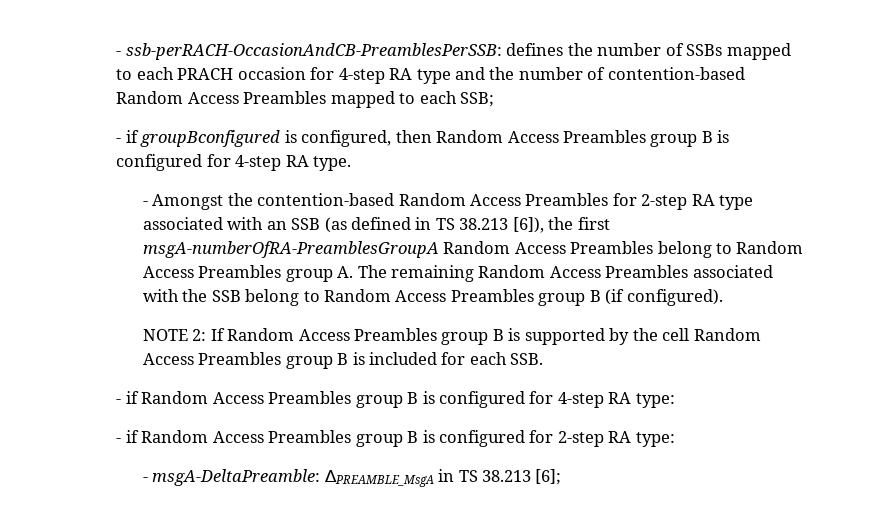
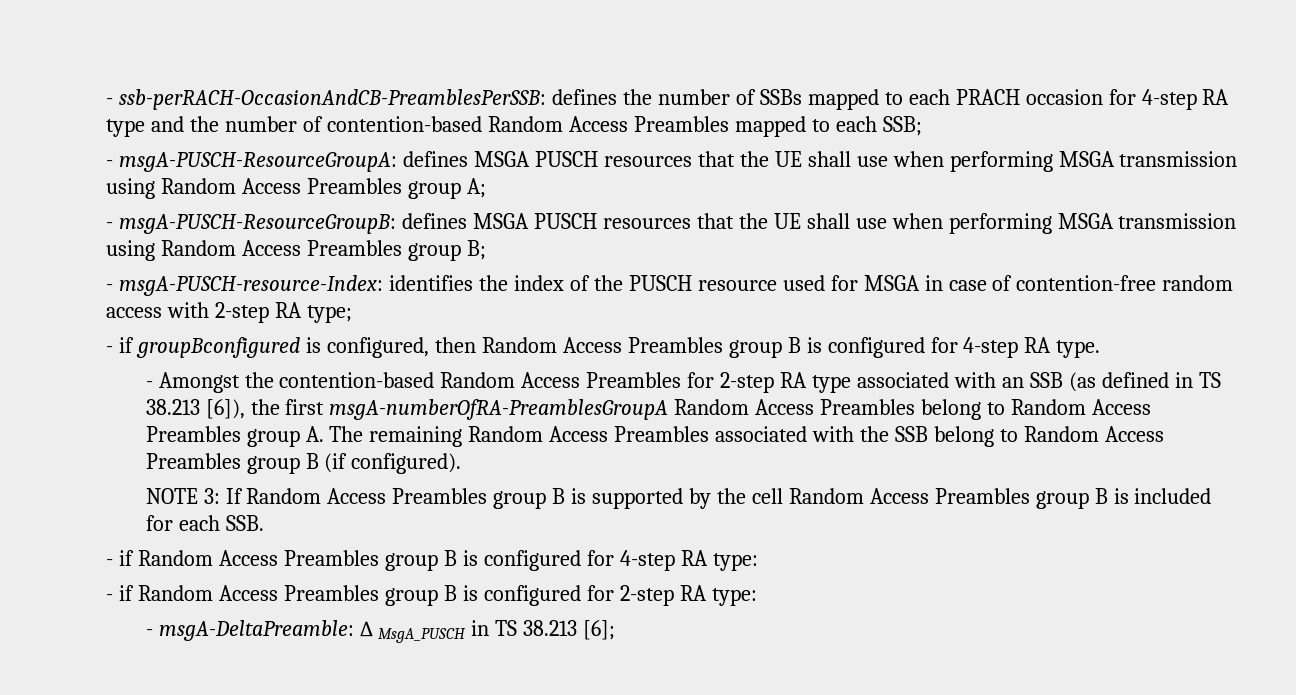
(495, 99) none -> [106,151,1238,172] [106,178,487,199] [106,213,1237,234] [106,240,487,261] [106,275,1234,296] [106,302,353,323] // - msgA-PUSCH-ResourceGroupA: defines MSGA PUSCH resources that the UE shall use when performing MSGA transmission using Random Access Preambles group A; // - msgA-PUSCH-ResourceGroupB: defines MSGA PUSCH resources that the UE shall use when performing MSGA transmission using Random Access Preambles group B; // - msgA-PUSCH-resource-Index: identifies the index of the PUSCH resource used for MSGA in case of contention-free random access with 2-step RA type;
[192,329,207,341] 2: -> [203,488,220,504] 3:
[323,470,434,487] ∆PREAMBLE_MsgA -> [359,621,467,643] ∆ MsgA_PUSCH

